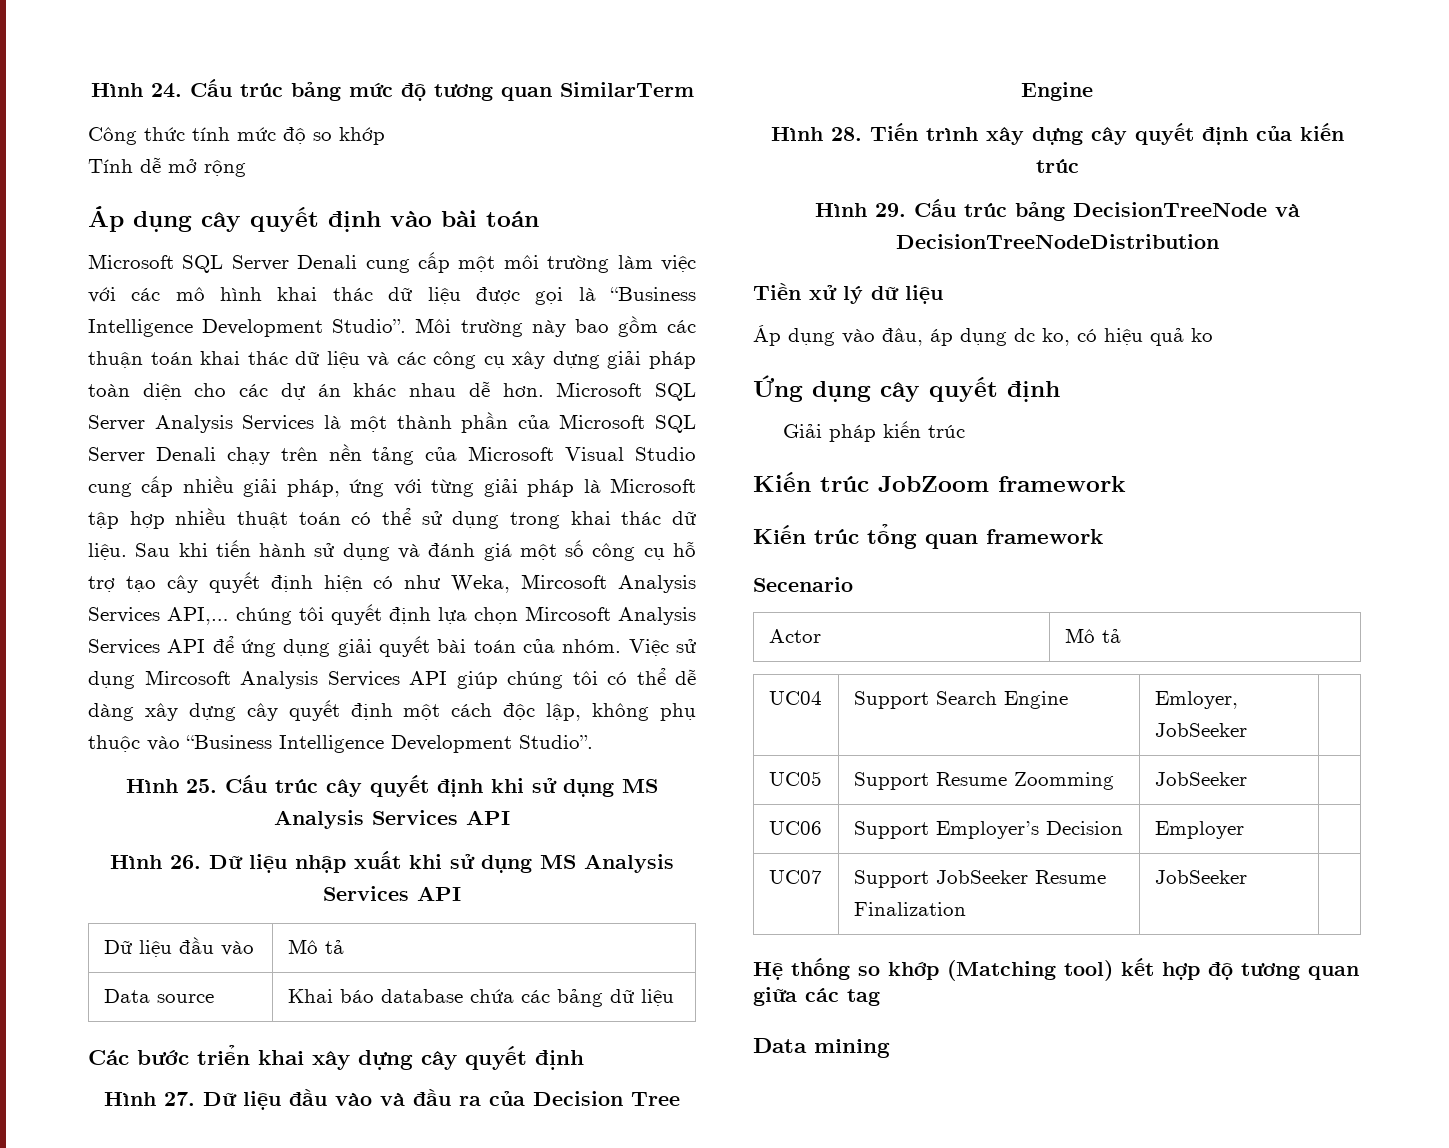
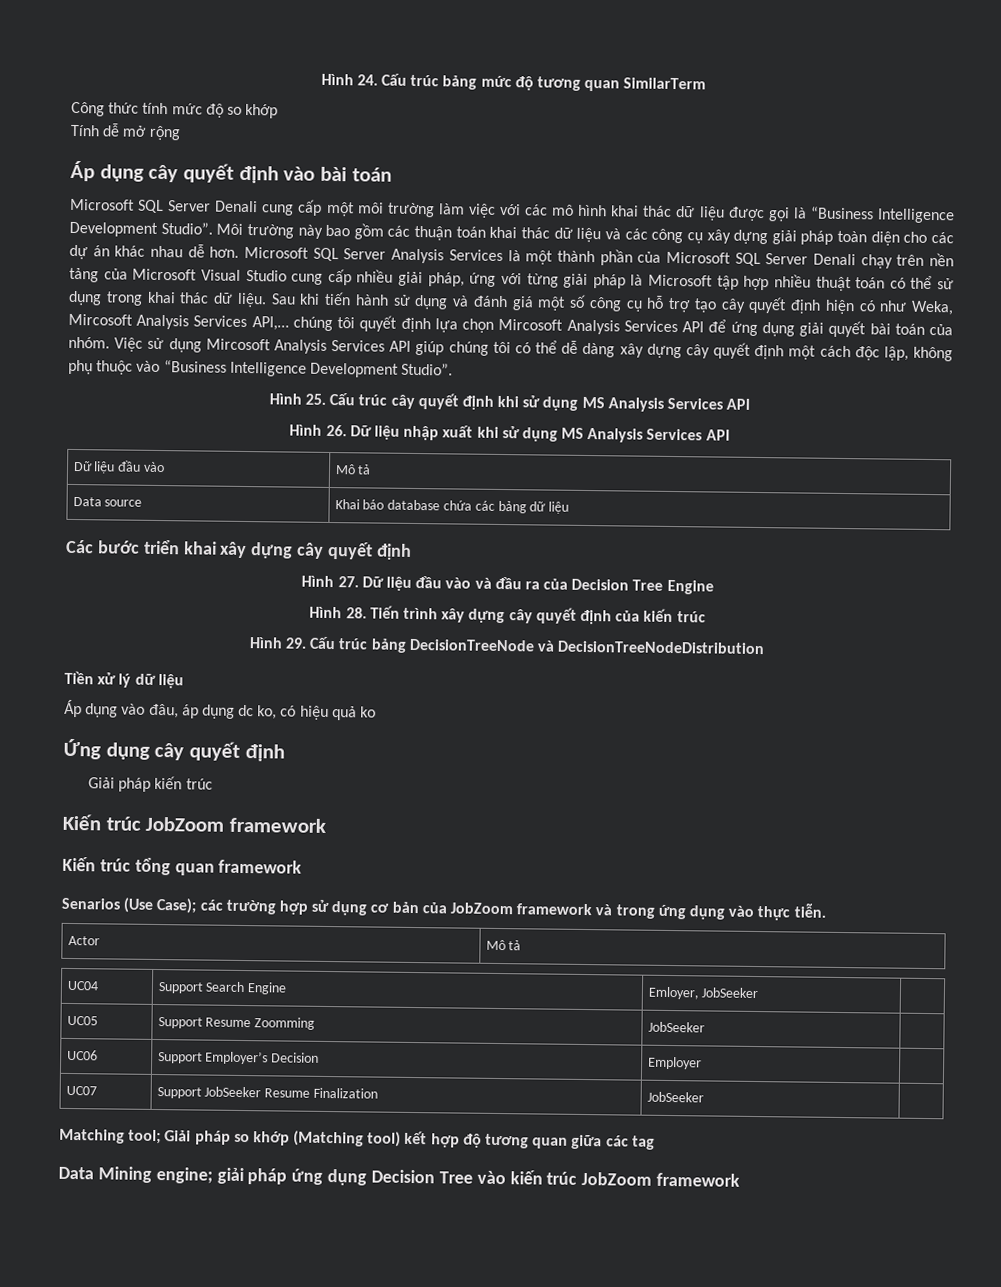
[753,577,853,592] Secenario -> [61,897,826,921] Senarios (Use Case); các trường hợp sử dụng cơ bản của JobZoom framework và trong ứng dụng vào thực tiễn.
[753,958,850,980] Hệ thống -> [59,1128,231,1145] Matching tool; Giải pháp
[814,1039,890,1058] mining -> [97,1166,741,1187] Mining engine; giải pháp ứng dụng Decision Tree vào kiến trúc JobZoom framework

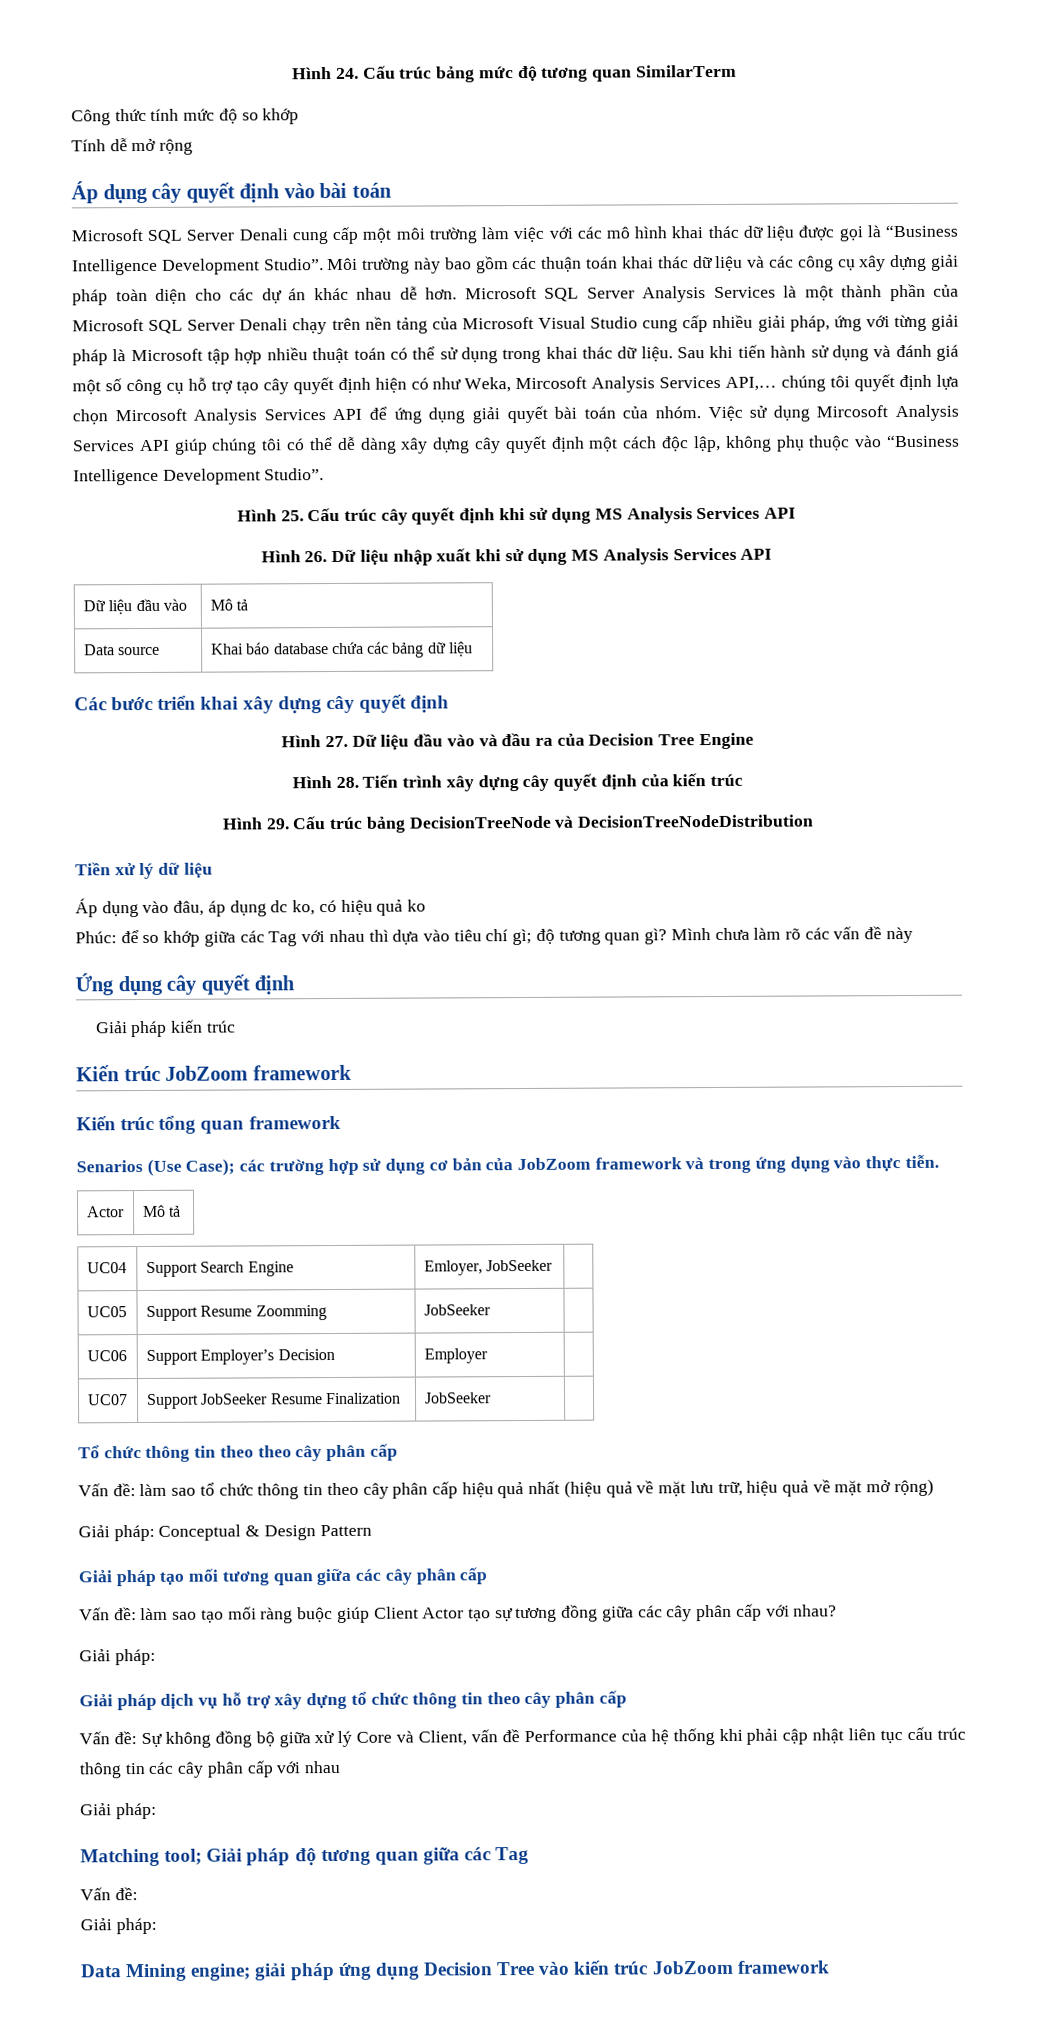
(377, 712) none -> [75,926,913,947] // Phúc: để so khớp giữa các Tag với nhau thì dựa vào tiêu chí gì; độ tương quan gì? Mình chưa làm rõ các vấn đề này
[59,1128,460,1148] Matching tool; Giải pháp so khớp (Matching tool) kết hợp -> [78,1443,398,1462] [78,1478,934,1500] [78,1524,372,1542] [78,1567,488,1587] [79,1603,838,1624] [79,1648,156,1666] [79,1690,627,1711] [79,1726,966,1748] [79,1760,341,1779] [80,1802,157,1820] [80,1848,291,1867] Tổ chức thông tin theo theo cây phân cấp // Vấn đề: làm sao tổ chức thông tin theo cây phân cấp hiệu quả nhất (hiệu quả về mặt lưu trữ, hiệu quả về mặt mở rộng) // Giải pháp: Conceptual & Design Pattern // Giải pháp tạo mối tương quan giữa các cây phân cấp // Vấn đề: làm sao tạo mối ràng buộc giúp Client Actor tạo sự tương đồng giữa các cây phân cấp với nhau? // Giải pháp: // Giải pháp dịch vụ hỗ trợ xây dựng tổ chức thông tin theo cây phân cấp // Vấn đề: Sự không đồng bộ giữa xử lý Core và Client, vấn đề Performance của hệ thống khi phải cập nhật liên tục cấu trúc thông tin các cây phân cấp với nhau // Giải pháp: // Matching tool; Giải pháp
[631,1135,655,1150] tag -> [495,1846,530,1865] [80,1887,138,1901] [80,1917,157,1935] Tag // Vấn đề: // Giải pháp:

